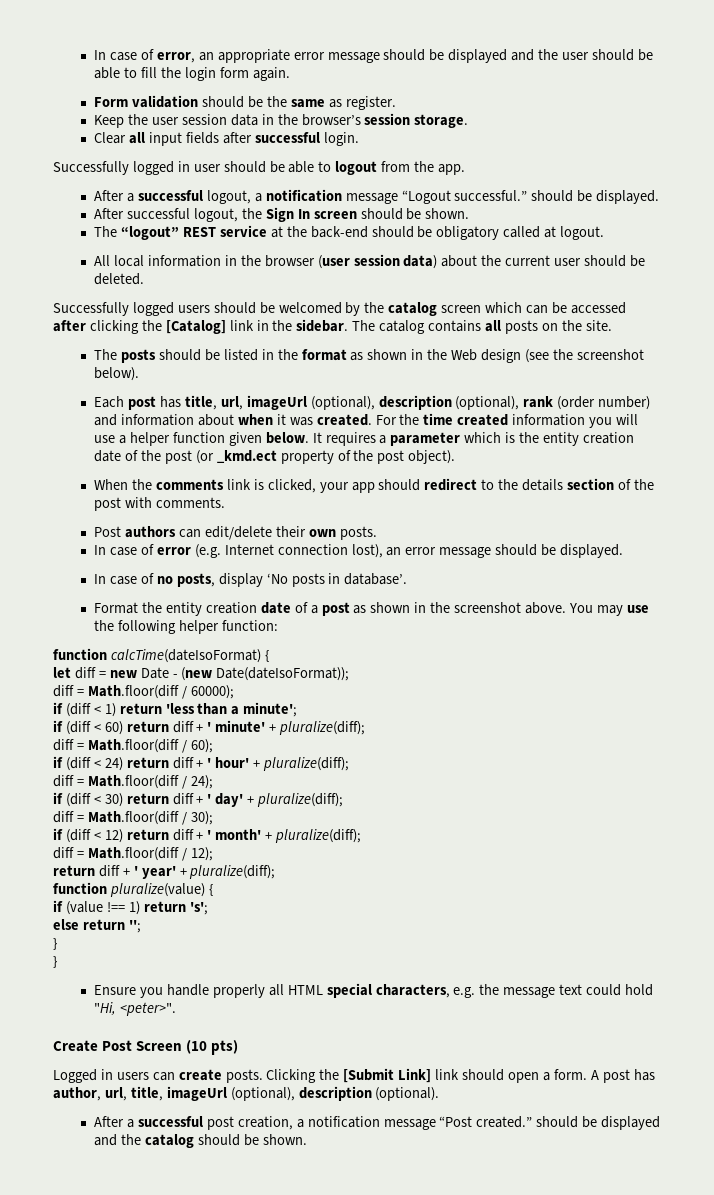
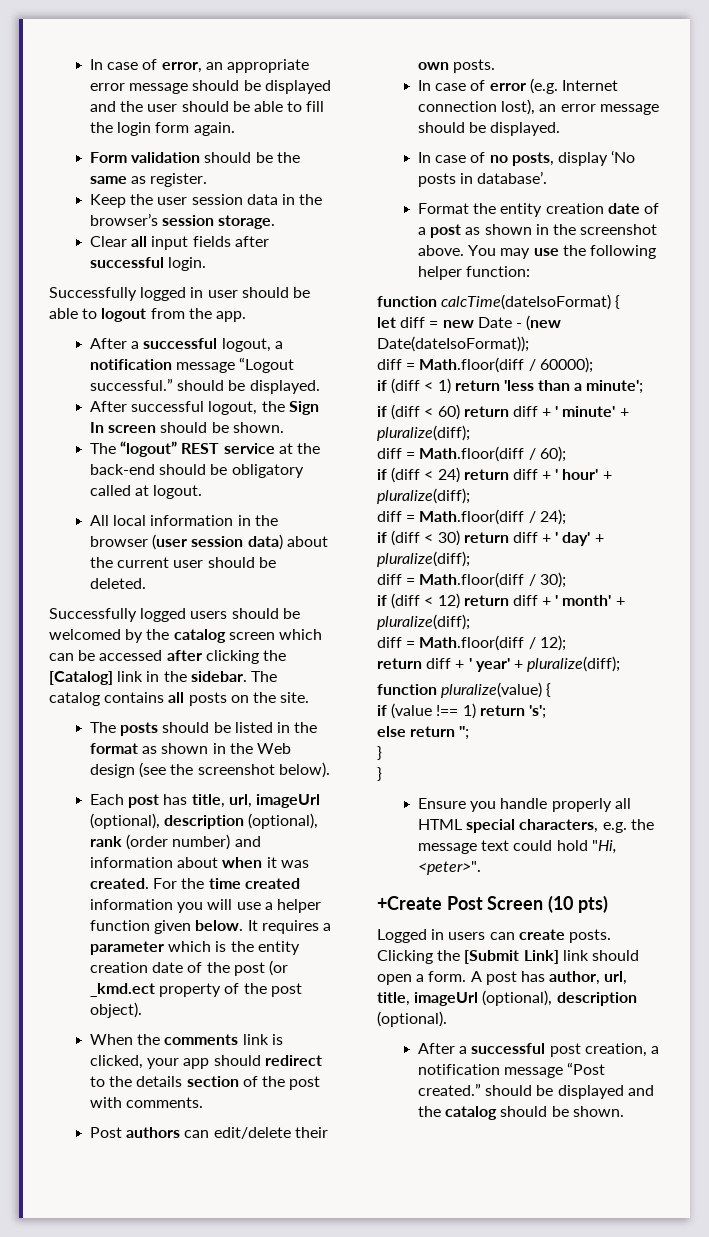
[53,1040,98,1052] Create -> [377,896,442,910] +Create

